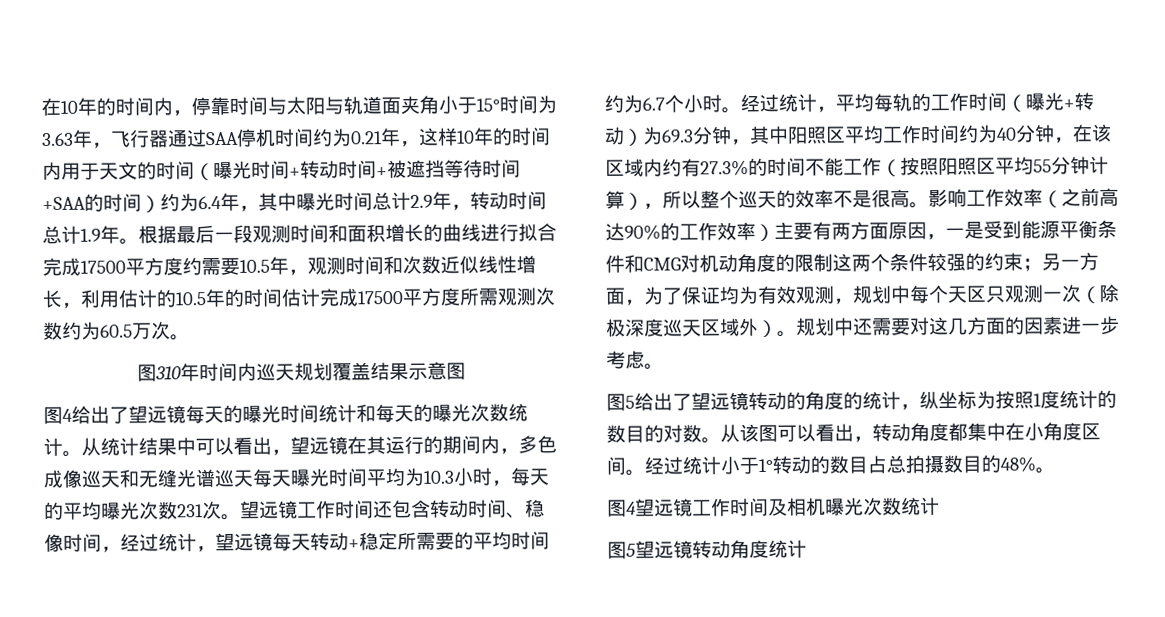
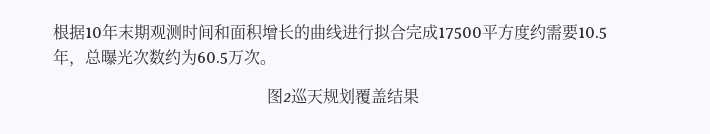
[41,95,557,117] [42,127,551,149] [42,159,521,181] [42,191,547,213] [42,224,253,245] 在10年的时间内，停靠时间与太阳与轨道面夹角小于15°时间为3.63年，飞行器通过SAA停机时间约为0.21年，这样10年的时间内用于天文的时间（曝光时间+转动时间+被遮挡等待时间+SAA的时间）约为6.4年，其中曝光时间总计2.9年，转动时间总计1.9年。根据最后一段 -> [53,23,150,40] 根据10年末期
[307,255,536,275] [42,287,536,309] 观测时间和次数近似线性增长，利用估计的10.5年的时间估计完成17500平方度所需观测 -> [85,49,133,65] 总曝光
[155,362,257,382] 310年时间内 -> [282,93,291,102] 2
[408,361,466,380] [43,403,528,425] [43,435,557,457] [43,467,549,489] [44,499,545,521] [44,531,550,553] [604,92,1094,114] [604,124,1112,146] [605,156,1109,177] [605,188,1119,210] [605,220,1117,242] [605,252,1099,273] [605,284,1119,306] [606,316,1120,338] [606,350,664,370] [606,390,1117,411] [606,422,1101,444] [606,454,1055,476] [607,497,940,517] [607,539,807,559] 示意图 // 图4给出了望远镜每天的曝光时间统计和每天的曝光次数统计。从统计结果中可以看出，望远镜在其运行的期间内，多色成像巡天和无缝光谱巡天每天曝光时间平均为10.3小时，每天的平均曝光次数231次。望远镜工作时间还包含转动时间、稳像时间，经过统计，望远镜每天转动+稳定所需要的平均时间约为6.7个小时。经过统计，平均每轨的工作时间（曝光+转动）为69.3分钟，其中阳照区平均工作时间约为40分钟，在该区域内约有27.3%的时间不能工作（按照阳照区平均55分钟计算），所以整个巡天的效率不是很高。影响工作效率（之前高达90%的工作效率）主要有两方面原因，一是受到能源平衡条件和CMG对机动角度的限制这两个条件较强的约束；另一方面，为了保证均为有效观测，规划中每个天区只观测一次（除极深度巡天区域外）。规划中还需要对这几方面的因素进一步考虑。 // 图5给出了望远镜转动的角度的统计，纵坐标为按照1度统计的数目的对数。从该图可以看出，转动角度都集中在小角度区间。经过统计小于1°转动的数目占总拍摄数目的48%。 // 图4望远镜工作时间及相机曝光次数统计 // 图5望远镜转动角度统计 -> (419, 96) none

